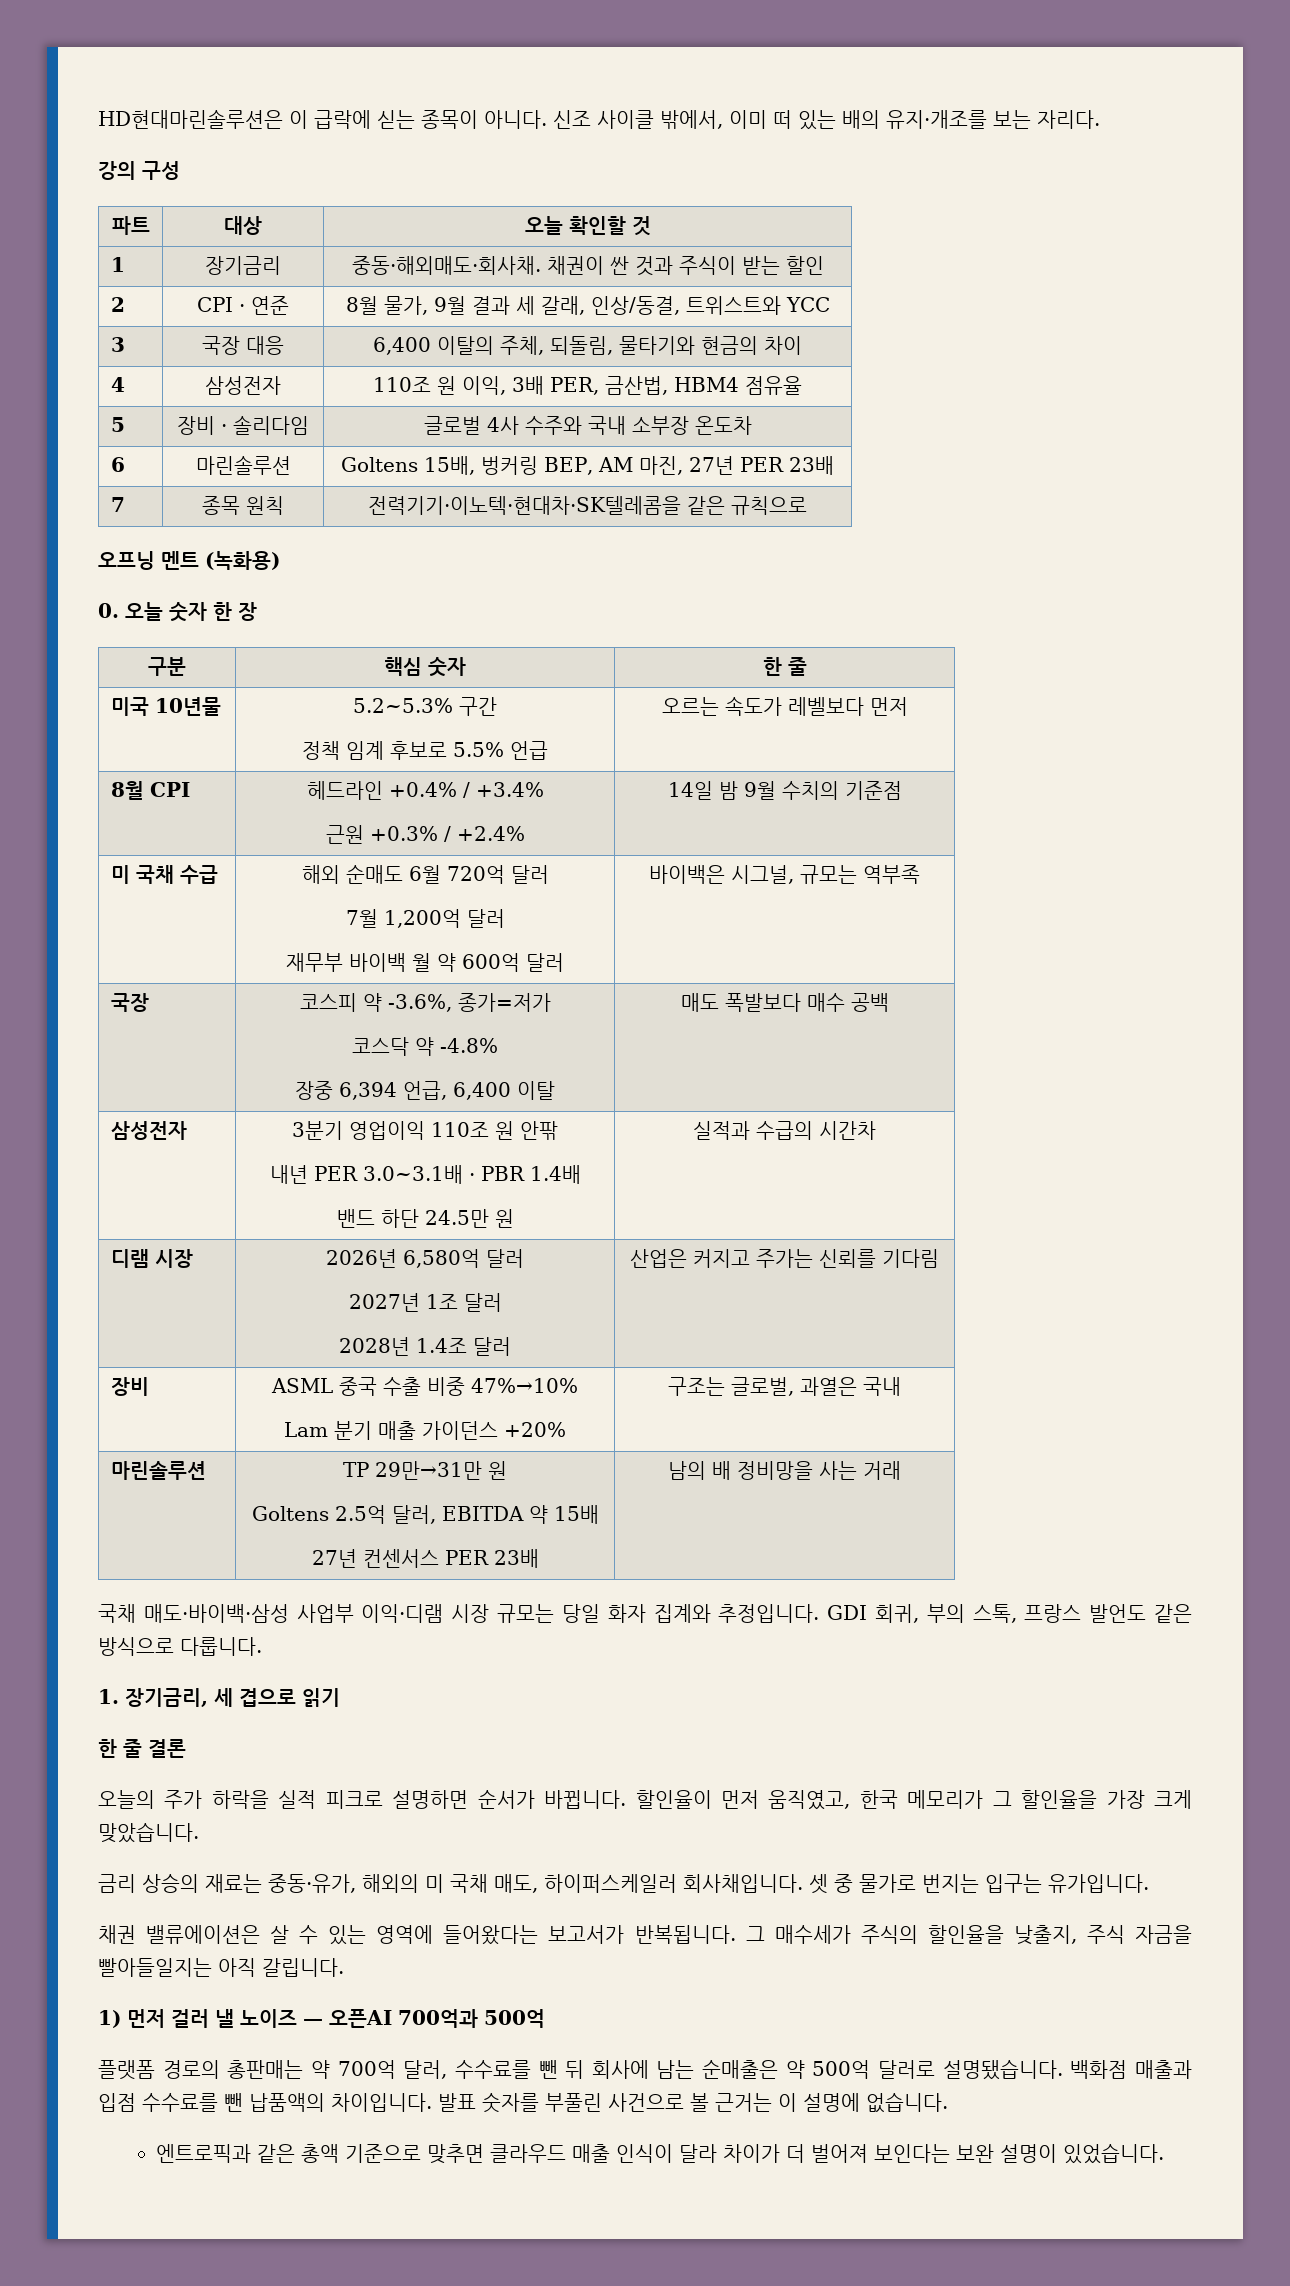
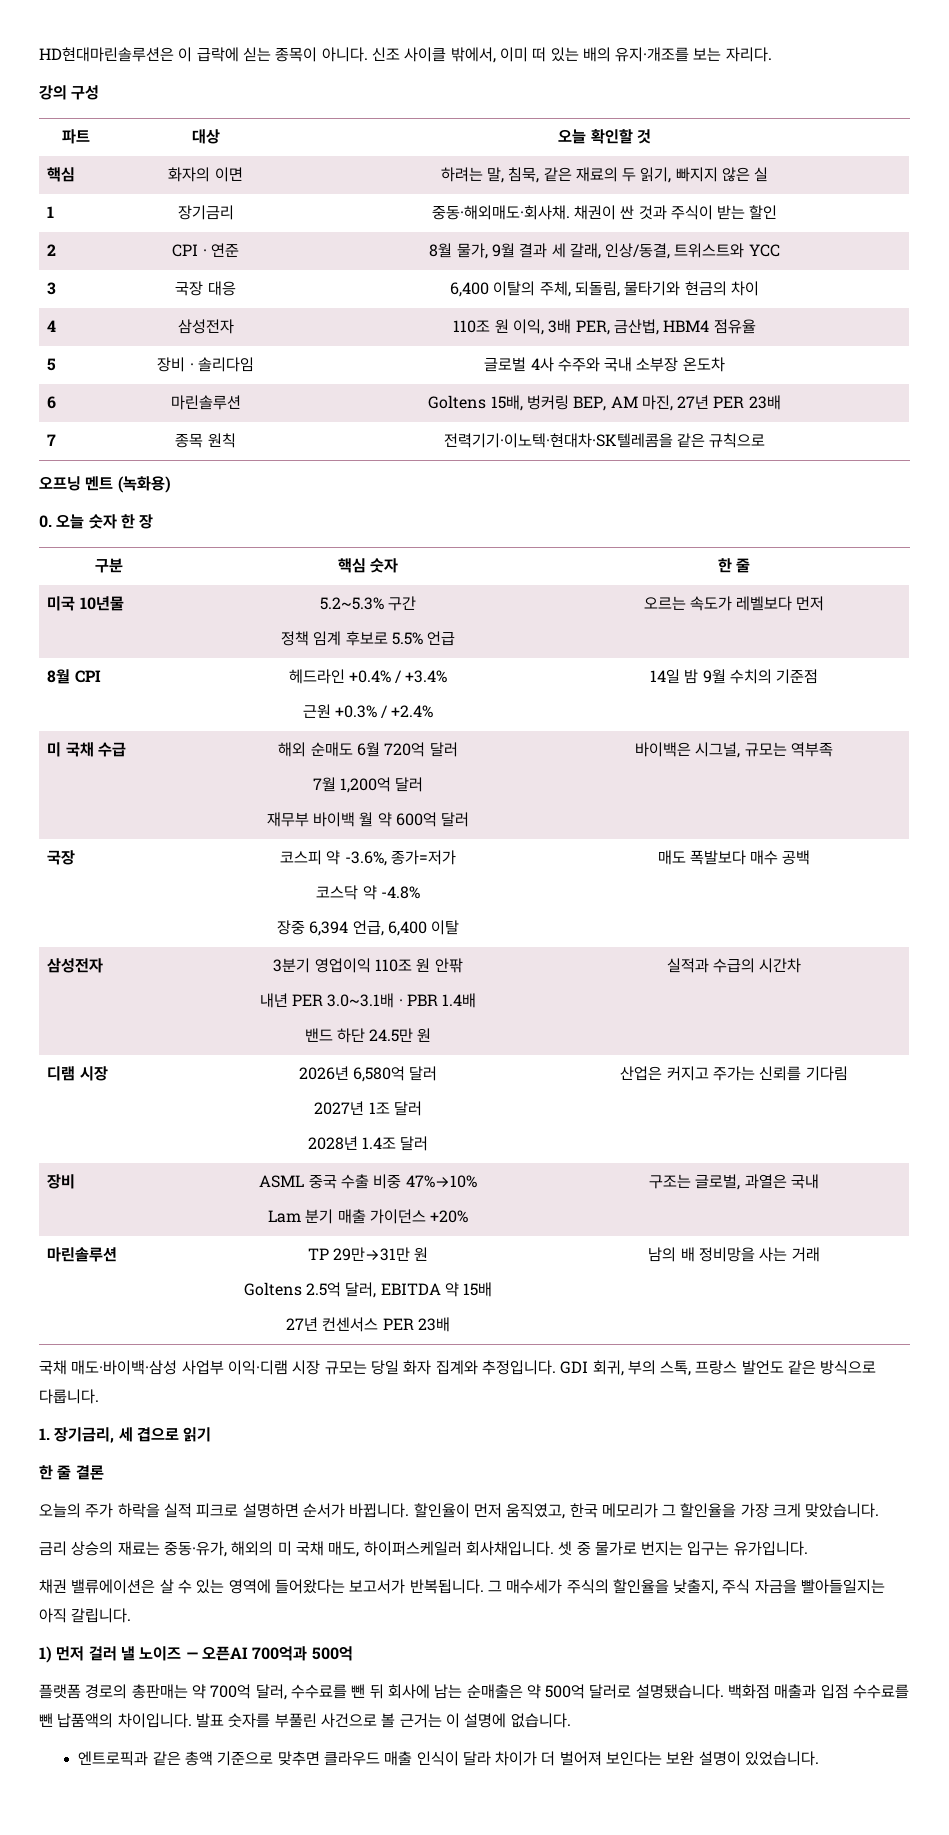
(651, 226) none -> [47,167,76,182] [168,167,243,182] [440,167,769,183] // 핵심 | 화자의 이면 | 하려는 말, 침묵, 같은 재료의 두 읽기, 빠지지 않은 실

